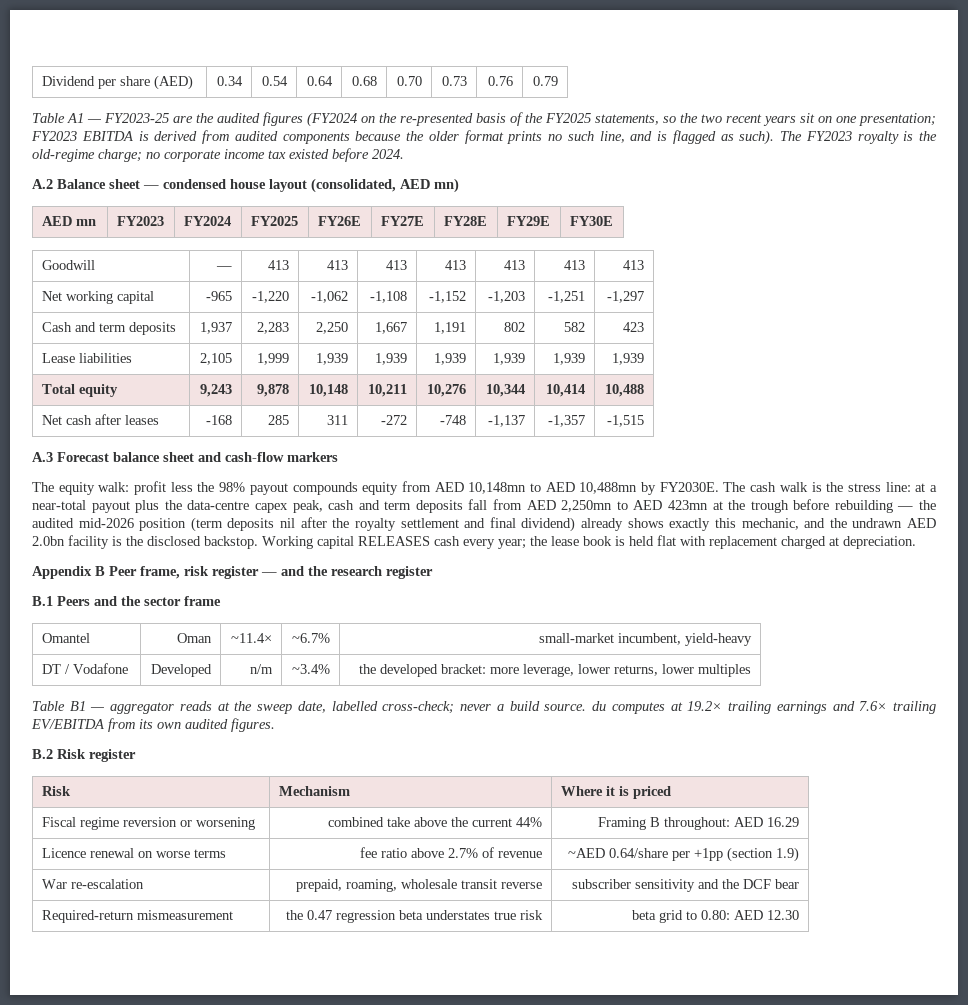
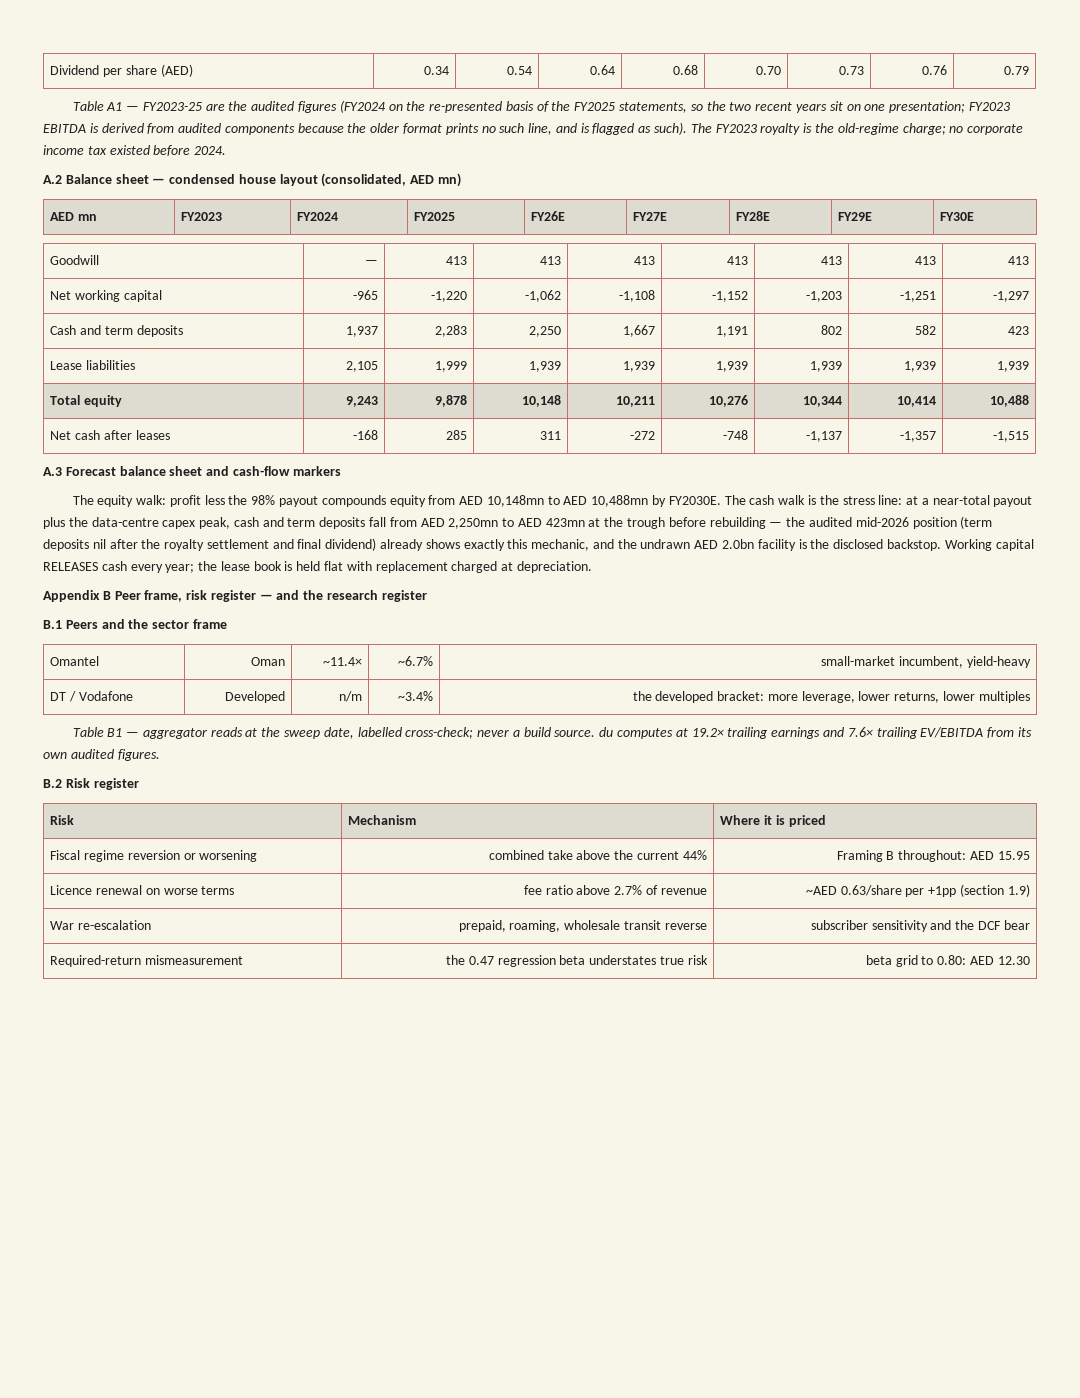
[767,817,800,827] 16.29 -> [997,851,1030,860] 15.95
[609,848,669,858] 0.64/share -> [840,885,902,896] 0.63/share

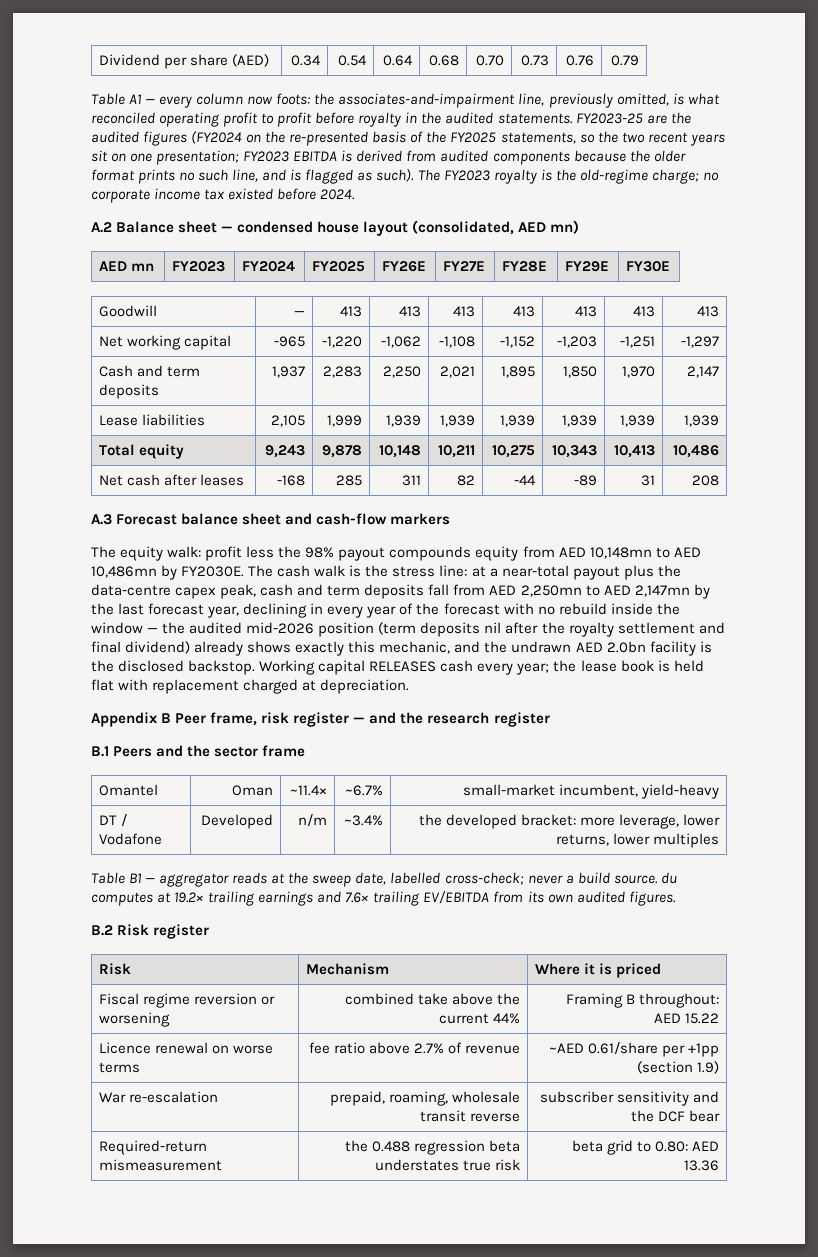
(140, 108) none -> [159,93,720,108] [91,112,573,127] every column now foots: the associates-and-impairment line, previously omitted, is what reconciled operating profit to profit before royalty in the audited statements.
[622,325,655,337] [715,326,748,337] [820,325,842,335] [914,325,936,335] [1007,326,1029,335] 1,667 | 1,191 | 802 | 582 | 423 -> [439,366,475,378] [500,366,535,378] [562,366,597,378] [621,366,655,378] [686,366,719,378] 2,021 | 1,895 | 1,850 | 1,970 | 2,147
[708,395,748,407] [802,396,842,407] [896,396,936,407] [989,395,1029,407] 10,276 | 10,344 | 10,414 | 10,488 -> [491,445,535,458] [551,445,597,458] [613,445,655,458] [672,445,719,458] 10,275 | 10,343 | 10,413 | 10,486
[629,431,655,440] [722,430,748,440] [805,431,842,442] [899,431,936,442] [992,431,1029,442] -272 | -748 | -1,137 | -1,357 | -1,515 -> [456,475,475,486] [513,475,536,485] [573,475,597,486] [640,475,655,486] [691,475,719,486] 82 | -44 | -89 | 31 | 208
[591,495,649,507] 10,488mn -> [91,566,157,578] 10,486mn
[545,517,766,529] 423mn at the trough before rebuilding -> [634,584,710,599] [91,603,680,618] [91,622,143,634] 2,147mn by the last forecast year, declining in every year of the forecast with no rebuild inside the window
[997,851,1030,860] 15.95 -> [684,1013,719,1024] 15.22
[840,885,902,896] 0.63/share -> [587,1042,658,1055] 0.61/share
[468,956,494,965] 0.47 -> [371,1141,410,1152] 0.488
[997,956,1030,965] 12.30 -> [683,1160,719,1171] 13.36

